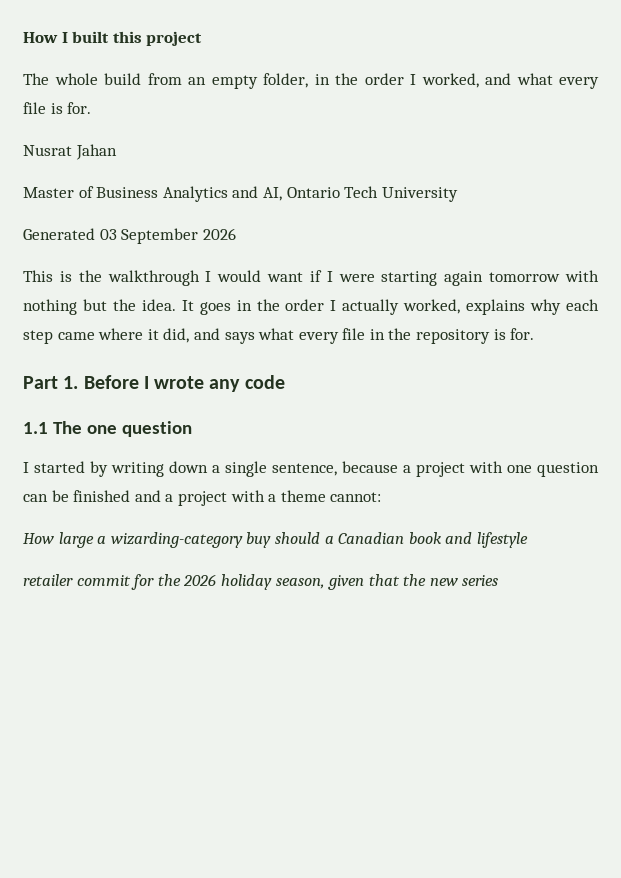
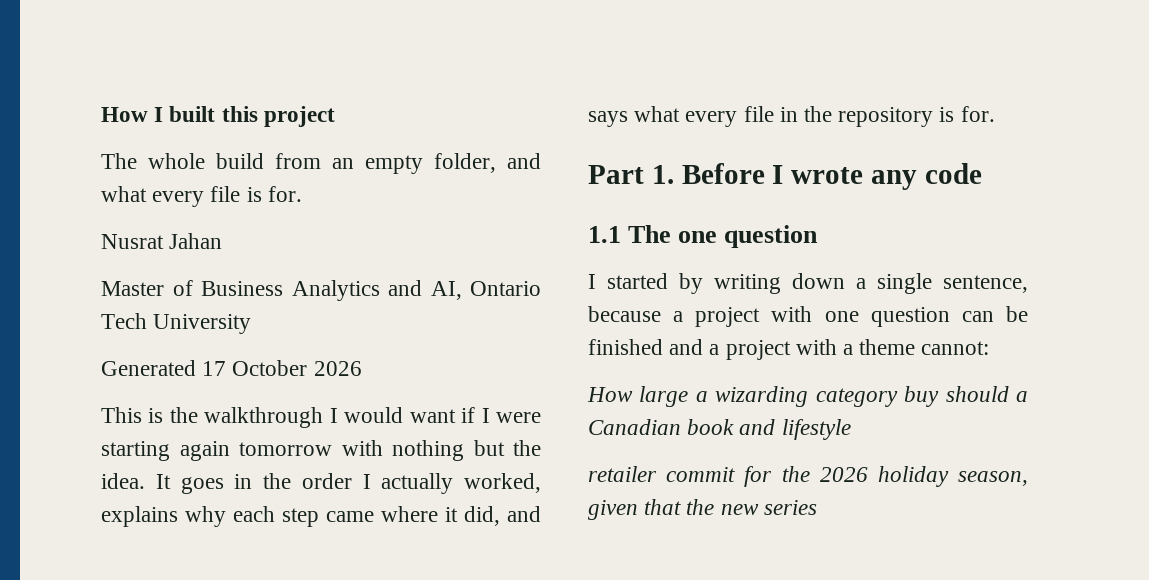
[314,73,479,88] in the order I worked, -> (496, 163) none
[99,228,199,244] 03 September -> [202,360,308,376] 17 October
[110,532,243,548] wizarding-category -> [715,386,898,407] wizarding category

